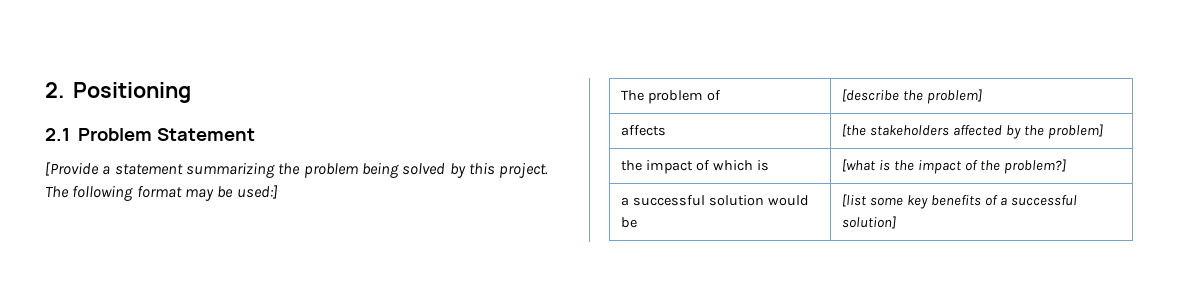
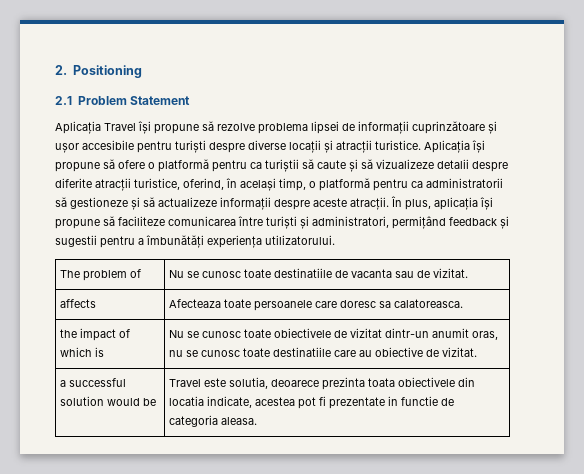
[45,162,549,178] [45,185,278,201] [621,90,721,104] [842,89,982,104] [621,125,667,136] [842,124,1103,139] [Provide a statement summarizing the problem being solved by this project. The following format may be used:] // The problem of | [describe the problem] // affects | [the stakeholders affected by the problem] -> [55,121,497,134] [55,140,485,153] [55,159,508,172] [55,178,503,191] [55,196,493,210] [55,216,509,229] [55,235,335,248] [59,269,141,281] [168,268,468,278] [59,299,96,308] [168,299,463,311] Aplicația Travel își propune să rezolve problema lipsei de informații cuprinzătoare și ușor accesibile pentru turiști despre diverse locații și atracții turistice. Aplicația își propune să ofere o platformă pentru ca turiștii să caute și să vizualizeze detalii despre diferite atracții turistice, oferind, în același timp, o platformă pentru ca administratorii să gestioneze și să actualizeze informații despre aceste atracții. În plus, aplicația își propune să faciliteze comunicarea între turiști și administratori, permițând feedback și sugestii pentru a îmbunătăți experiența utilizatorului. // The problem of | Nu se cunosc toate destinatiile de vacanta sau de vizitat. // affects | Afecteaza toate persoanele care doresc sa calatoreasca.
[842,159,1066,174] [what is the impact of the problem?] -> [168,328,498,340] [168,347,477,357] Nu se cunosc toate obiectivele de vizitat dintr-un anumit oras, nu se cunosc toate destinatiile care au obiective de vizitat.
[842,194,1077,209] [842,216,897,229] [list some key benefits of a successful solution] -> [168,377,475,390] [168,396,454,409] [168,415,257,427] Travel este solutia, deoarece prezinta toata obiectivele din locatia indicate, acestea pot fi prezentate in functie de categoria aleasa.

